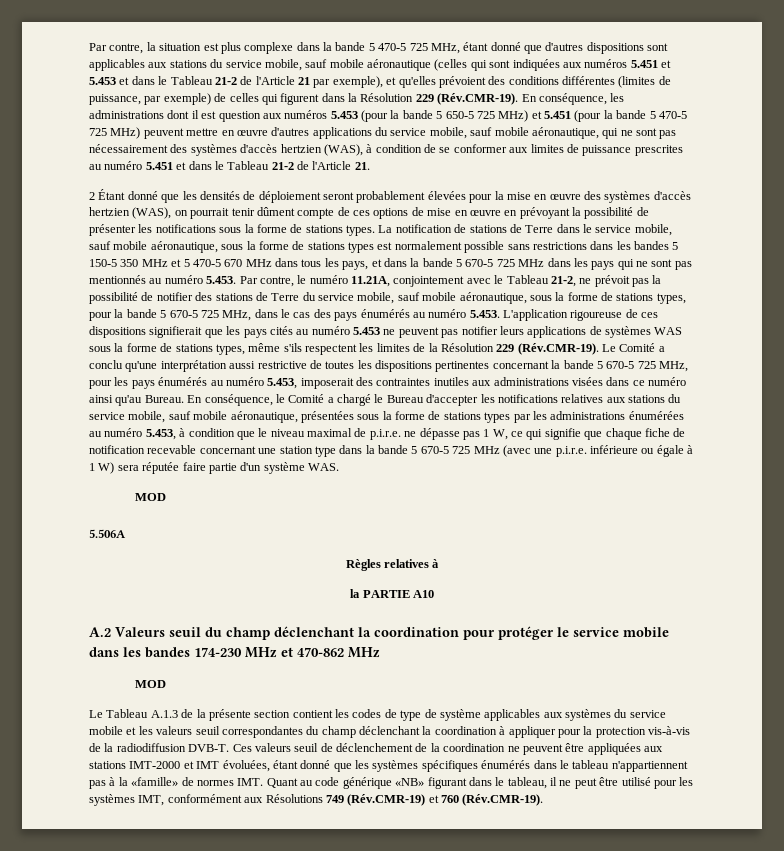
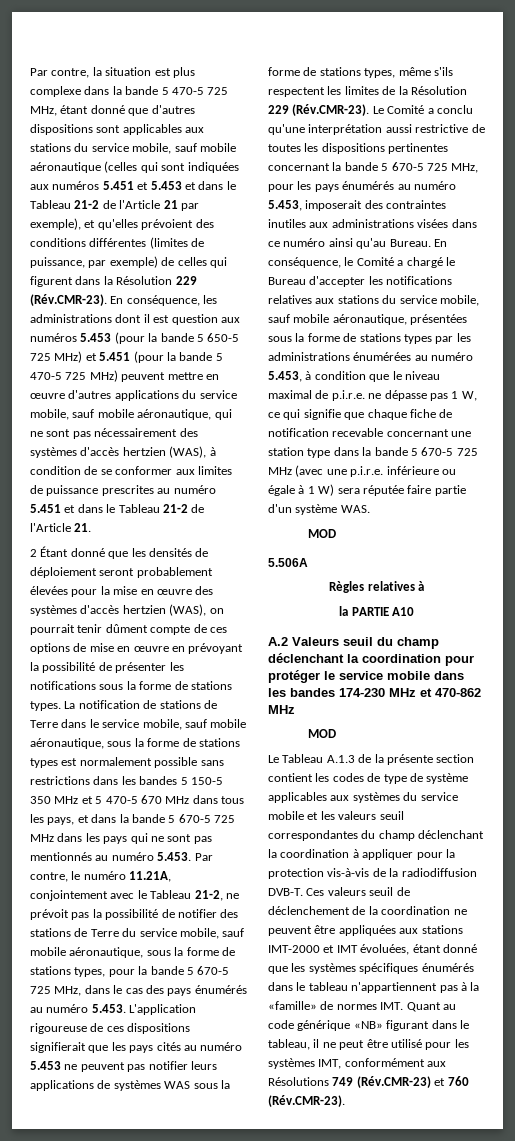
[437,93,519,105] (Rév.CMR-19). -> [30,294,107,306] (Rév.CMR-23).
[517,343,599,355] (Rév.CMR-19). -> [292,104,370,116] (Rév.CMR-23).
[347,794,426,806] (Rév.CMR-19) -> [356,1076,431,1088] (Rév.CMR-23)
[462,794,544,806] (Rév.CMR-19). -> [268,1095,345,1107] (Rév.CMR-23).

